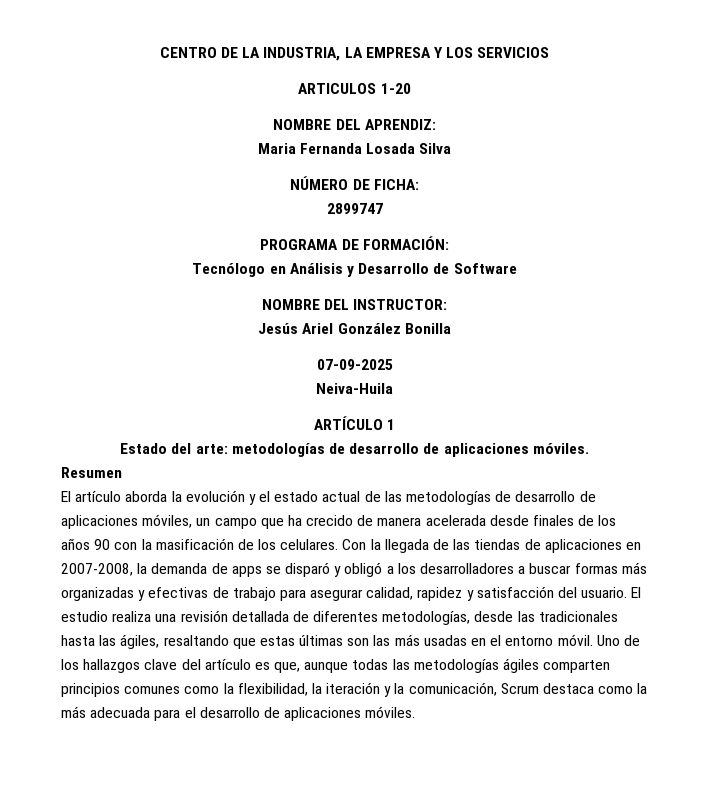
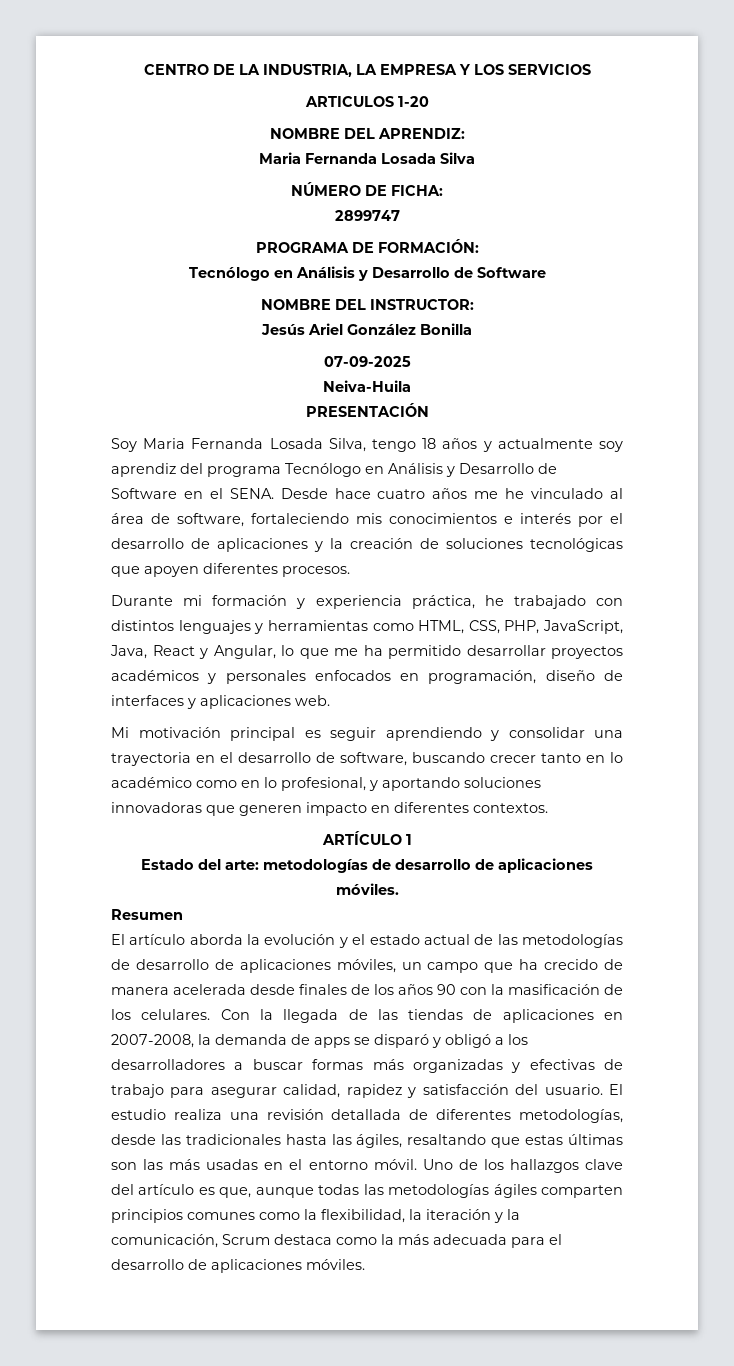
(393, 388) none -> [305,403,429,417] [111,438,623,452] [111,463,557,477] [111,488,624,499] [111,513,623,527] [111,538,623,552] [111,563,350,577] [111,595,623,609] [111,620,623,634] [110,645,623,659] [111,670,623,684] [111,695,330,709] [111,727,623,741] [111,752,623,766] [111,777,541,791] [111,802,548,816] // PRESENTACIÓN // Soy Maria Fernanda Losada Silva, tengo 18 años y actualmente soy aprendiz del programa Tecnólogo en Análisis y Desarrollo de Software en el SENA. Desde hace cuatro años me he vinculado al área de software, fortaleciendo mis conocimientos e interés por el desarrollo de aplicaciones y la creación de soluciones tecnológicas que apoyen diferentes procesos. // Durante mi formación y experiencia práctica, he trabajado con distintos lenguajes y herramientas como HTML, CSS, PHP, JavaScript, Java, React y Angular, lo que me ha permitido desarrollar proyectos académicos y personales enfocados en programación, diseño de interfaces y aplicaciones web. // Mi motivación principal es seguir aprendiendo y consolidar una trayectoria en el desarrollo de software, buscando crecer tanto en lo académico como en lo profesional, y aportando soluciones innovadoras que generen impacto en diferentes contextos.

